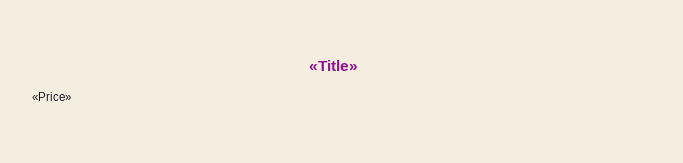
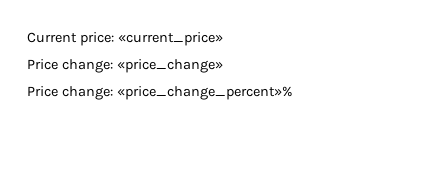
[309,60,358,71] [32,92,71,101] «Title» // «Price» -> [27,32,223,46] [27,59,223,73] [27,86,293,100] Current price: «current_price» // Price change: «price_change» // Price change: «price_change_percent»%

